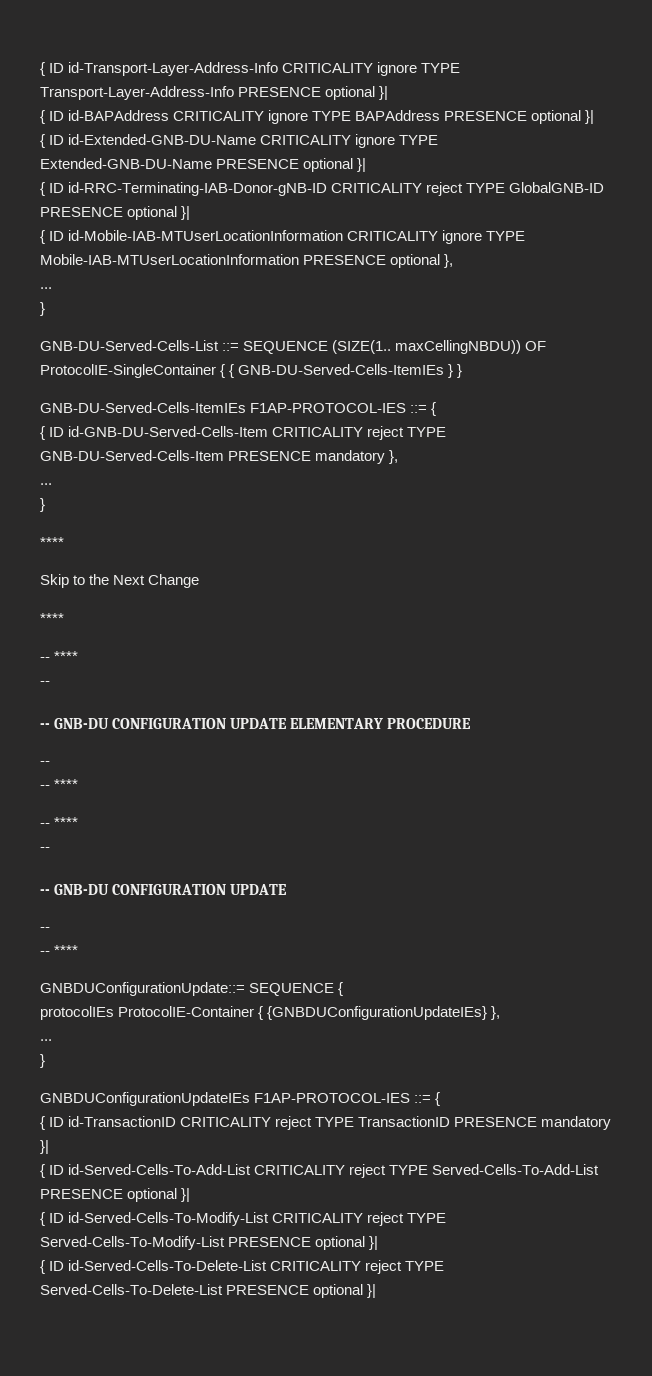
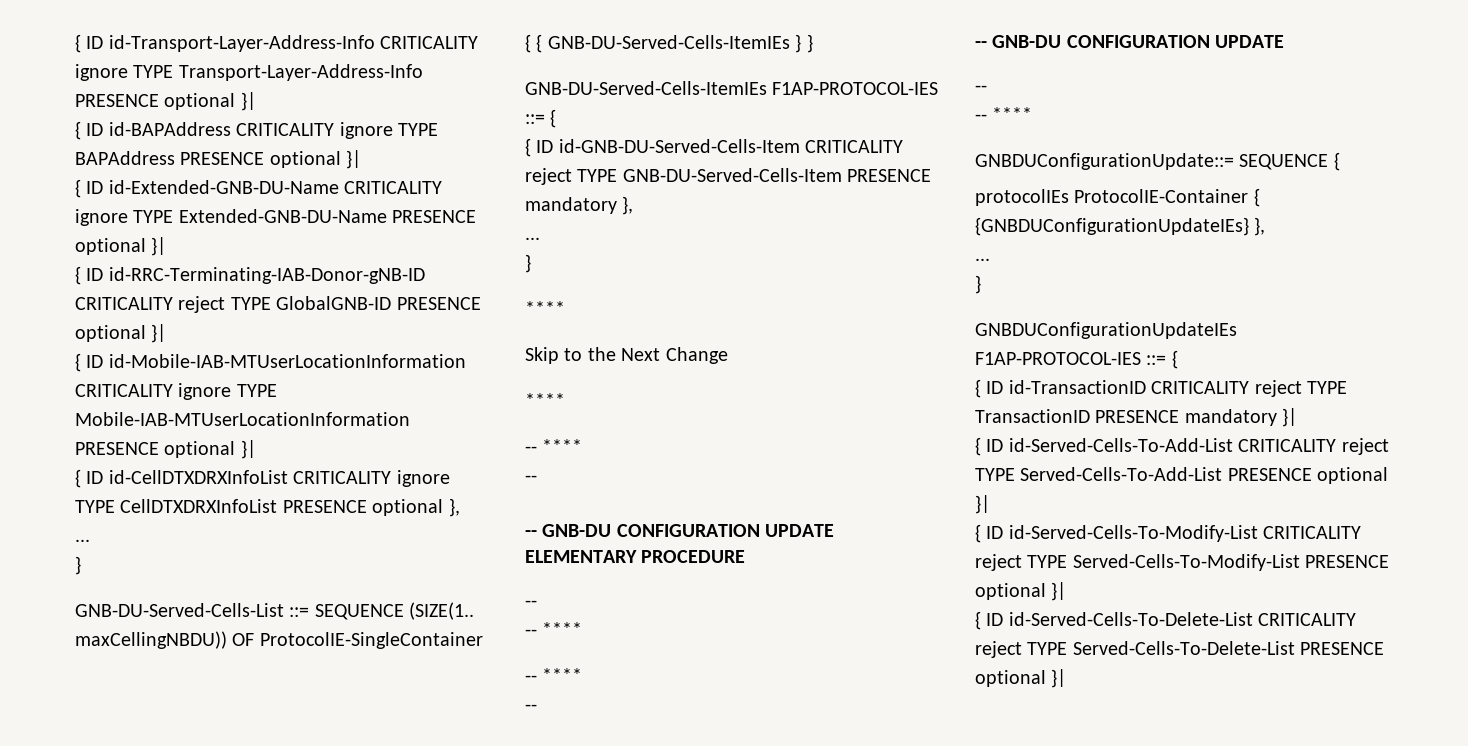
(441, 261) none -> [240,440,256,459] [75,469,450,488] [75,499,444,516] }| // { ID id-CellDTXDRXInfoList CRITICALITY ignore TYPE CellDTXDRXInfoList PRESENCE optional

